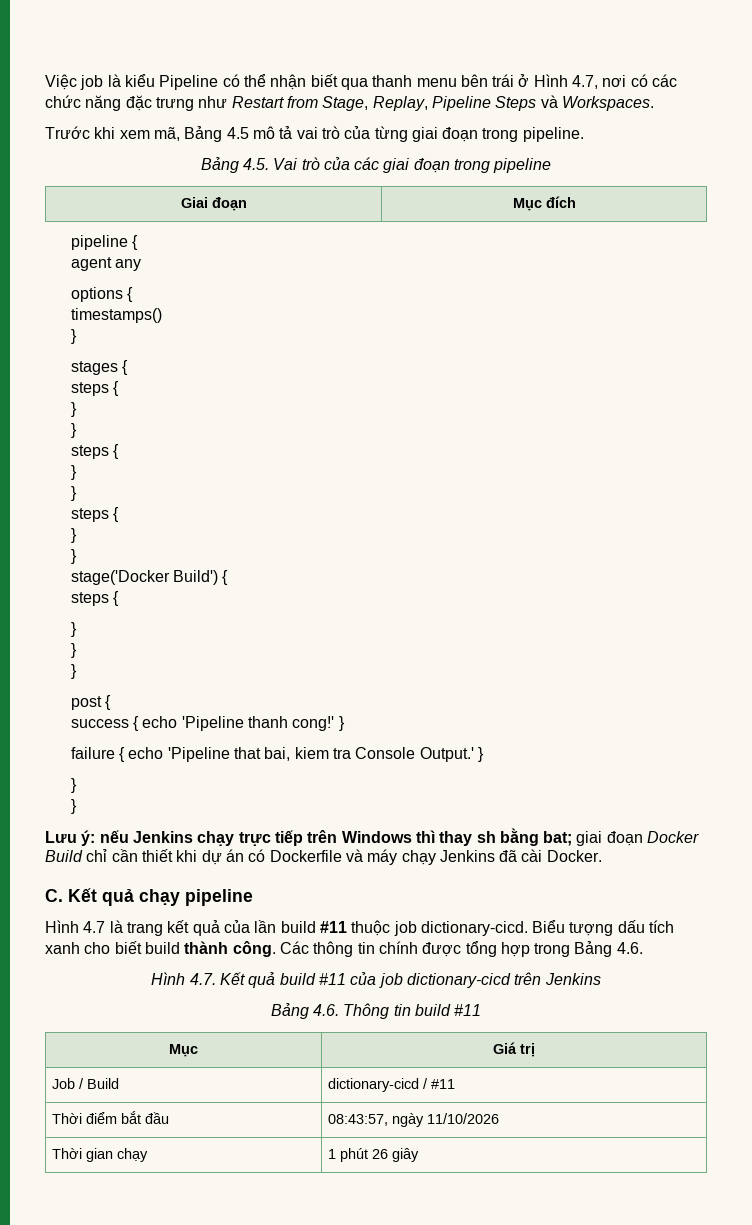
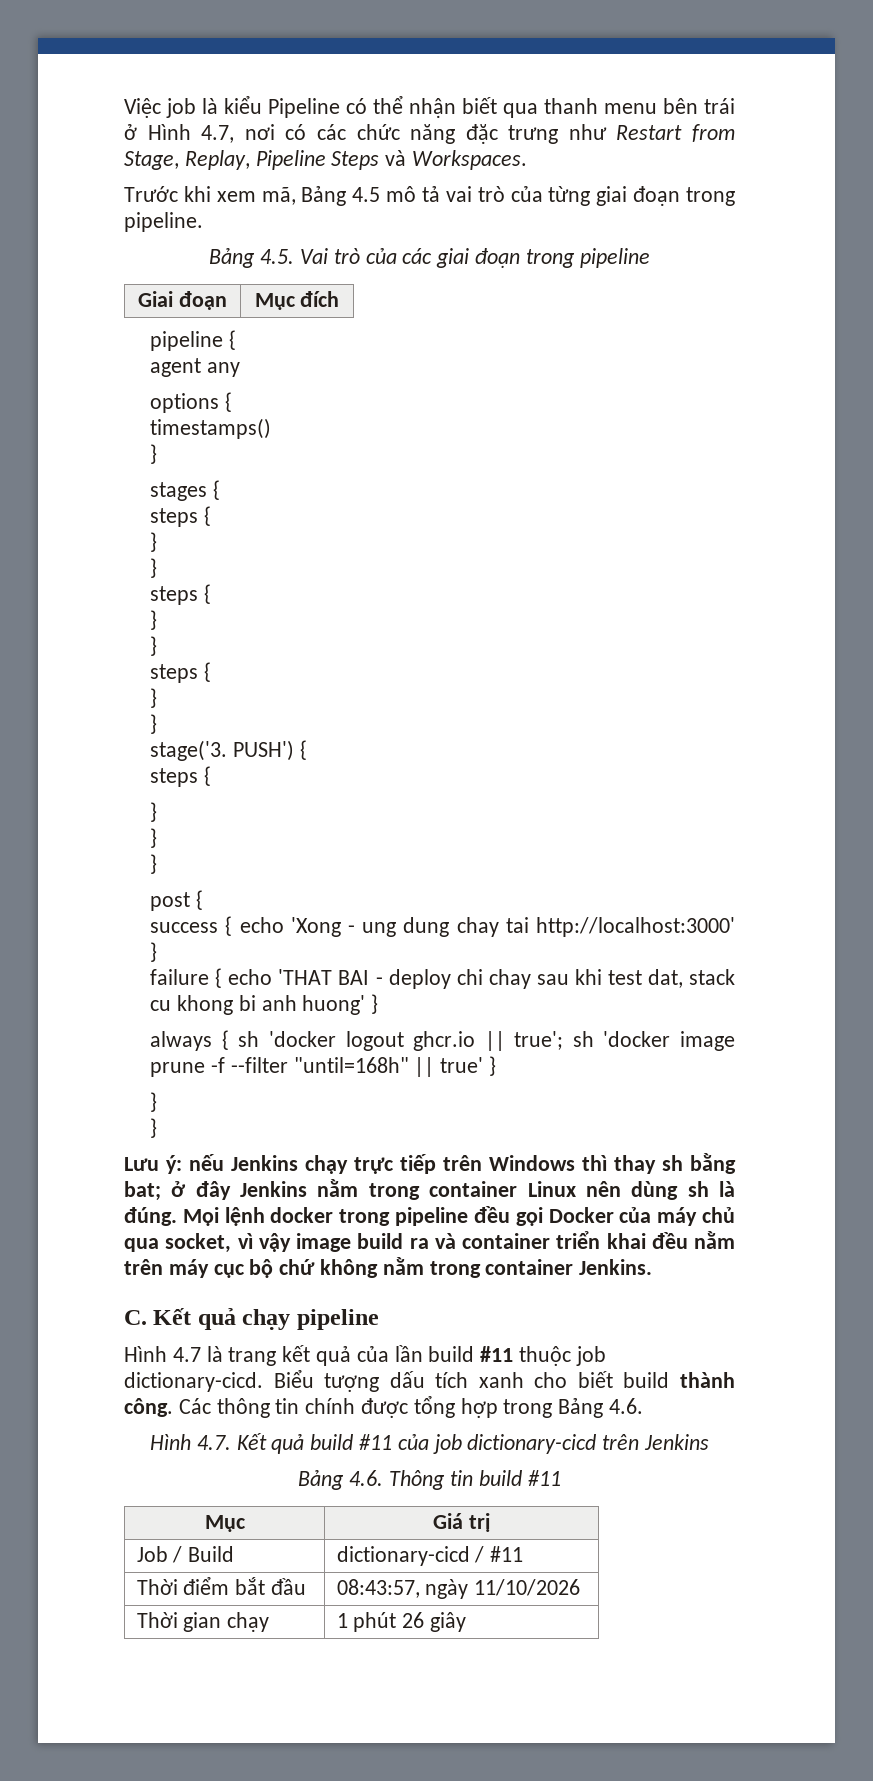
[70,570,219,585] stage('Docker Build') -> [150,740,295,761] stage('3. PUSH')
[181,716,345,731] [70,747,474,762] 'Pipeline thanh cong!' } // failure { echo 'Pipeline that bai, kiem tra Console Output.' -> [290,917,735,937] [150,942,158,962] [150,968,735,989] [150,994,379,1015] [150,1030,735,1051] [150,1057,484,1077] 'Xong - ung dung chay tai http://localhost:3000' } // failure { echo 'THAT BAI - deploy chi chay sau khi test dat, stack cu khong bi anh huong' } // always { sh 'docker logout ghcr.io || true'; sh 'docker image prune -f --filter "until=168h" || true'
[576,831,700,846] [45,849,602,865] giai đoạn Docker Build chỉ cần thiết khi dự án có Dockerfile và máy chạy Jenkins đã cài Docker. -> [171,1179,735,1200] [124,1206,735,1226] [124,1231,735,1253] [124,1257,653,1278] ở đây Jenkins nằm trong container Linux nên dùng sh là đúng. Mọi lệnh docker trong pipeline đều gọi Docker của máy chủ qua socket, vì vậy image build ra và container triển khai đều nằm trên máy cục bộ chứ không nằm trong container Jenkins.

